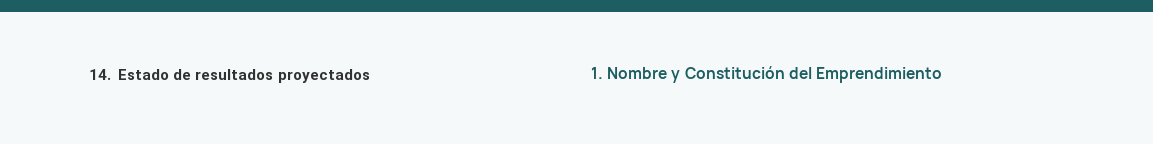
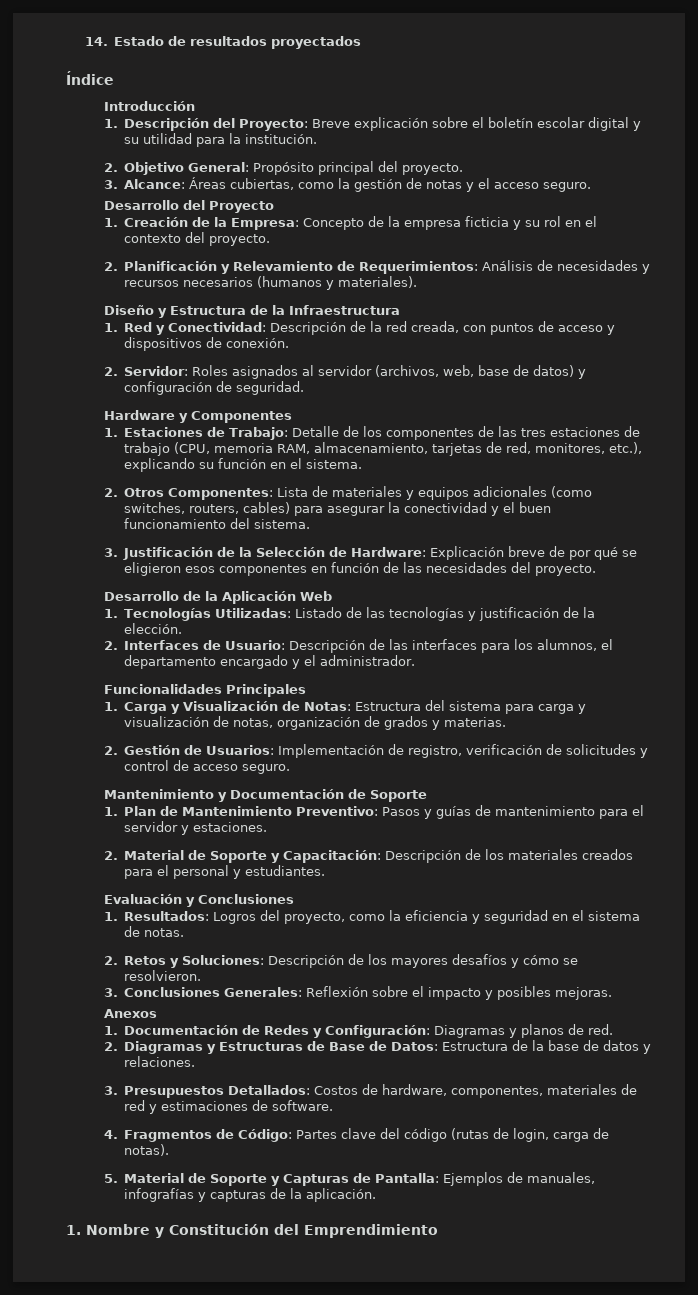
(370, 76) none -> [66,71,114,85] [103,101,195,111] [103,117,642,131] [124,133,318,147] [103,161,464,175] [103,177,592,192] [103,200,274,213] [103,216,598,230] [124,232,271,246] [103,260,651,274] [124,276,418,290] [103,305,400,318] [103,321,616,335] [124,337,290,351] [103,365,587,379] [124,381,305,395] [103,410,292,423] [103,426,641,440] [124,442,643,456] [124,458,363,472] [103,486,593,500] [124,502,552,516] [124,518,311,529] [103,546,638,560] [124,562,597,576] [103,591,332,604] [103,607,596,621] [124,623,183,634] [103,639,614,653] [124,655,416,669] [103,684,306,697] [103,700,587,714] [124,716,507,730] [103,744,649,758] [124,760,291,774] [103,789,427,802] [103,805,645,819] [124,821,268,835] [103,849,634,863] [124,865,326,879] [103,894,294,907] [103,910,641,924] [124,926,185,937] [103,954,579,968] [124,970,202,981] [103,986,613,1000] [103,1009,157,1018] [103,1024,614,1038] [103,1040,652,1054] [124,1056,196,1067] [103,1084,638,1098] [124,1100,334,1114] [103,1128,610,1142] [124,1144,170,1156] [103,1172,596,1186] [124,1188,377,1202] // Índice // Introducción // 1. Descripción del Proyecto: Breve explicación sobre el boletín escolar digital y su utilidad para la institución. // 2. Objetivo General: Propósito principal del proyecto. // 3. Alcance: Áreas cubiertas, como la gestión de notas y el acceso seguro. // Desarrollo del Proyecto // 1. Creación de la Empresa: Concepto de la empresa ficticia y su rol en el contexto del proyecto. // 2. Planificación y Relevamiento de Requerimientos: Análisis de necesidades y recursos necesarios (humanos y materiales). // Diseño y Estructura de la Infraestructura // 1. Red y Conectividad: Descripción de la red creada, con puntos de acceso y dispositivos de conexión. // 2. Servidor: Roles asignados al servidor (archivos, web, base de datos) y configuración de seguridad. // Hardware y Componentes // 1. Estaciones de Trabajo: Detalle de los componentes de las tres estaciones de trabajo (CPU, memoria RAM, almacenamiento, tarjetas de red, monitores, etc.), explicando su función en el sistema. // 2. Otros Componentes: Lista de materiales y equipos adicionales (como switches, routers, cables) para asegurar la conectividad y el buen funcionamiento del sistema. // 3. Justificación de la Selección de Hardware: Explicación breve de por qué se eligieron esos componentes en función de las necesidades del proyecto. // Desarrollo de la Aplicación Web // 1. Tecnologías Utilizadas: Listado de las tecnologías y justificación de la elección. // 2. Interfaces de Usuario: Descripción de las interfaces para los alumnos, el departamento encargado y el administrador. // Funcionalidades Principales // 1. Carga y Visualización de Notas: Estructura del sistema para carga y visualización de notas, organización de grados y materias. // 2. Gestión de Usuarios: Implementación de registro, verificación de solicitudes y control de acceso seguro. // Mantenimiento y Documentación de Soporte // 1. Plan de Mantenimiento Preventivo: Pasos y guías de mantenimiento para el servidor y estaciones. // 2. Material de Soporte y Capacitación: Descripción de los materiales creados para el personal y estudiantes. // Evaluación y Conclusiones // 1. Resultados: Logros del proyecto, como la eficiencia y seguridad en el sistema de notas. // 2. Retos y Soluciones: Descripción de los mayores desafíos y cómo se resolvieron. // 3. Conclusiones Generales: Reflexión sobre el impacto y posibles mejoras. // Anexos // 1. Documentación de Redes y Configuración: Diagramas y planos de red. // 2. Diagramas y Estructuras de Base de Datos: Estructura de la base de datos y relaciones. // 3. Presupuestos Detallados: Costos de hardware, componentes, materiales de red y estimaciones de software. // 4. Fragmentos de Código: Partes clave del código (rutas de login, carga de notas). // 5. Material de Soporte y Capturas de Pantalla: Ejemplos de manuales, infografías y capturas de la aplicación.

